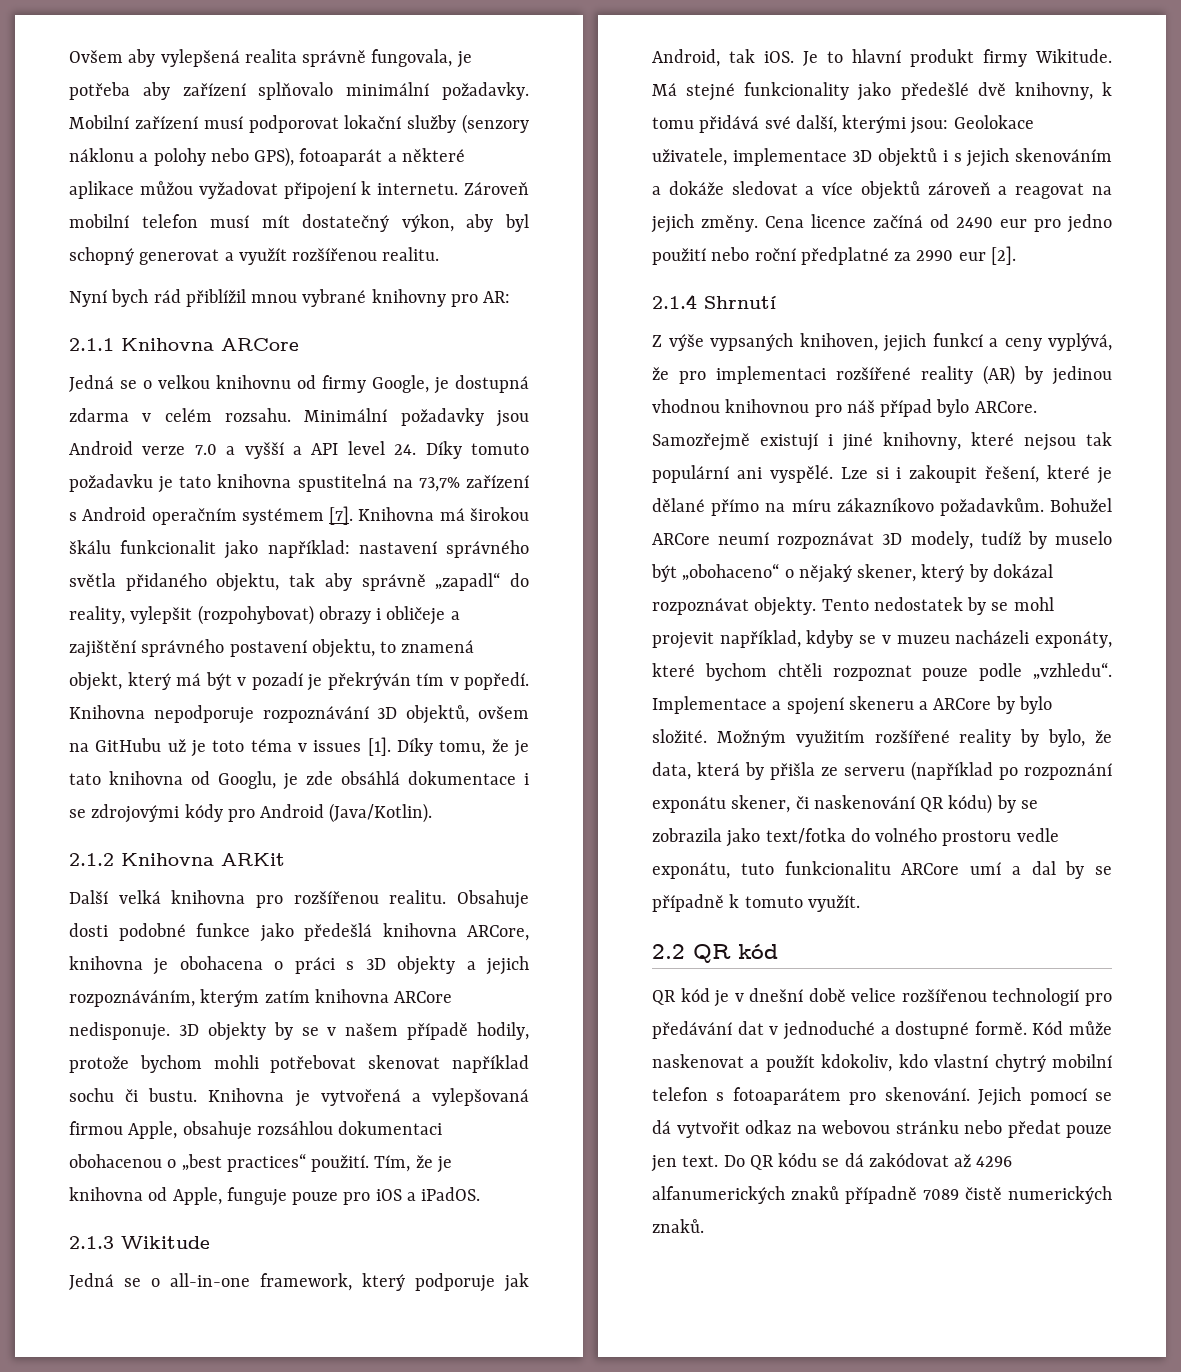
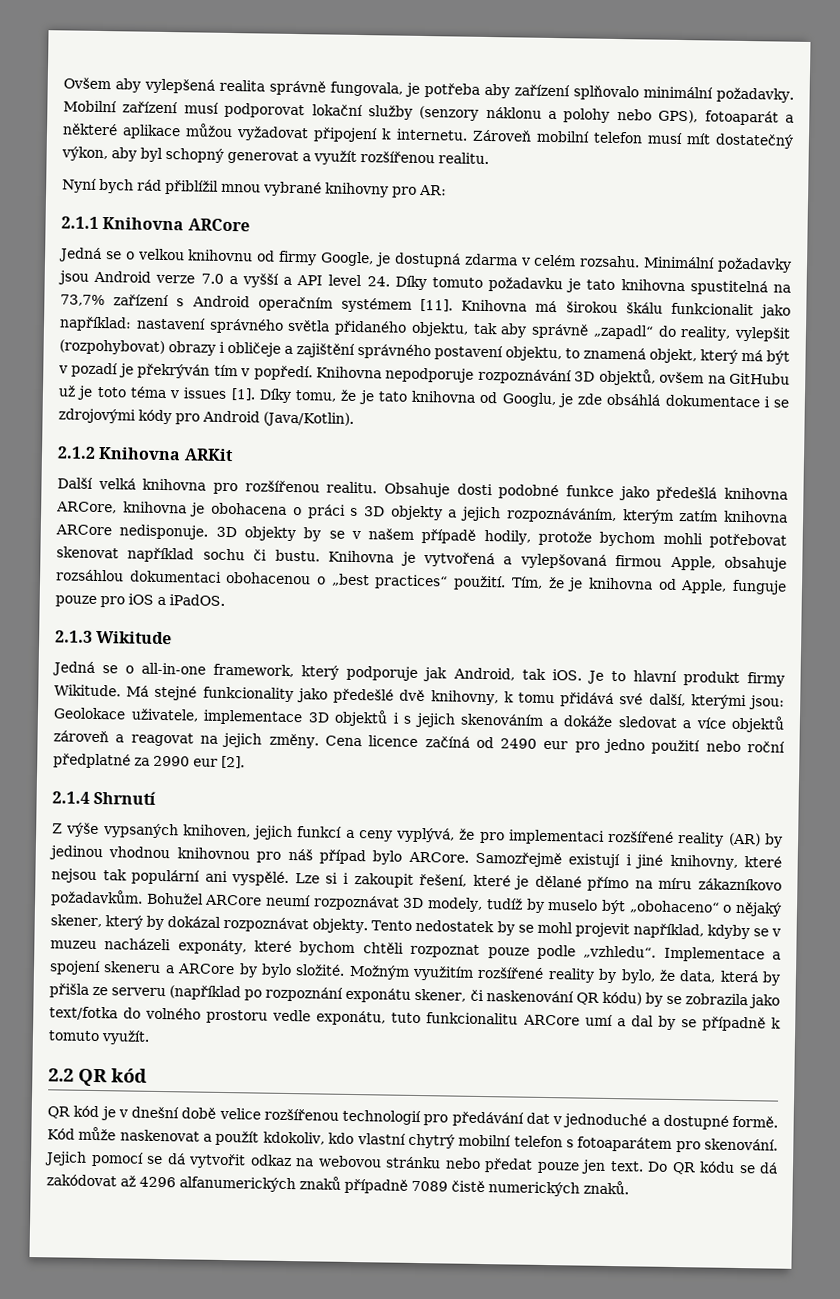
[329,506,354,525] [7]. -> [420,298,453,312] [11].

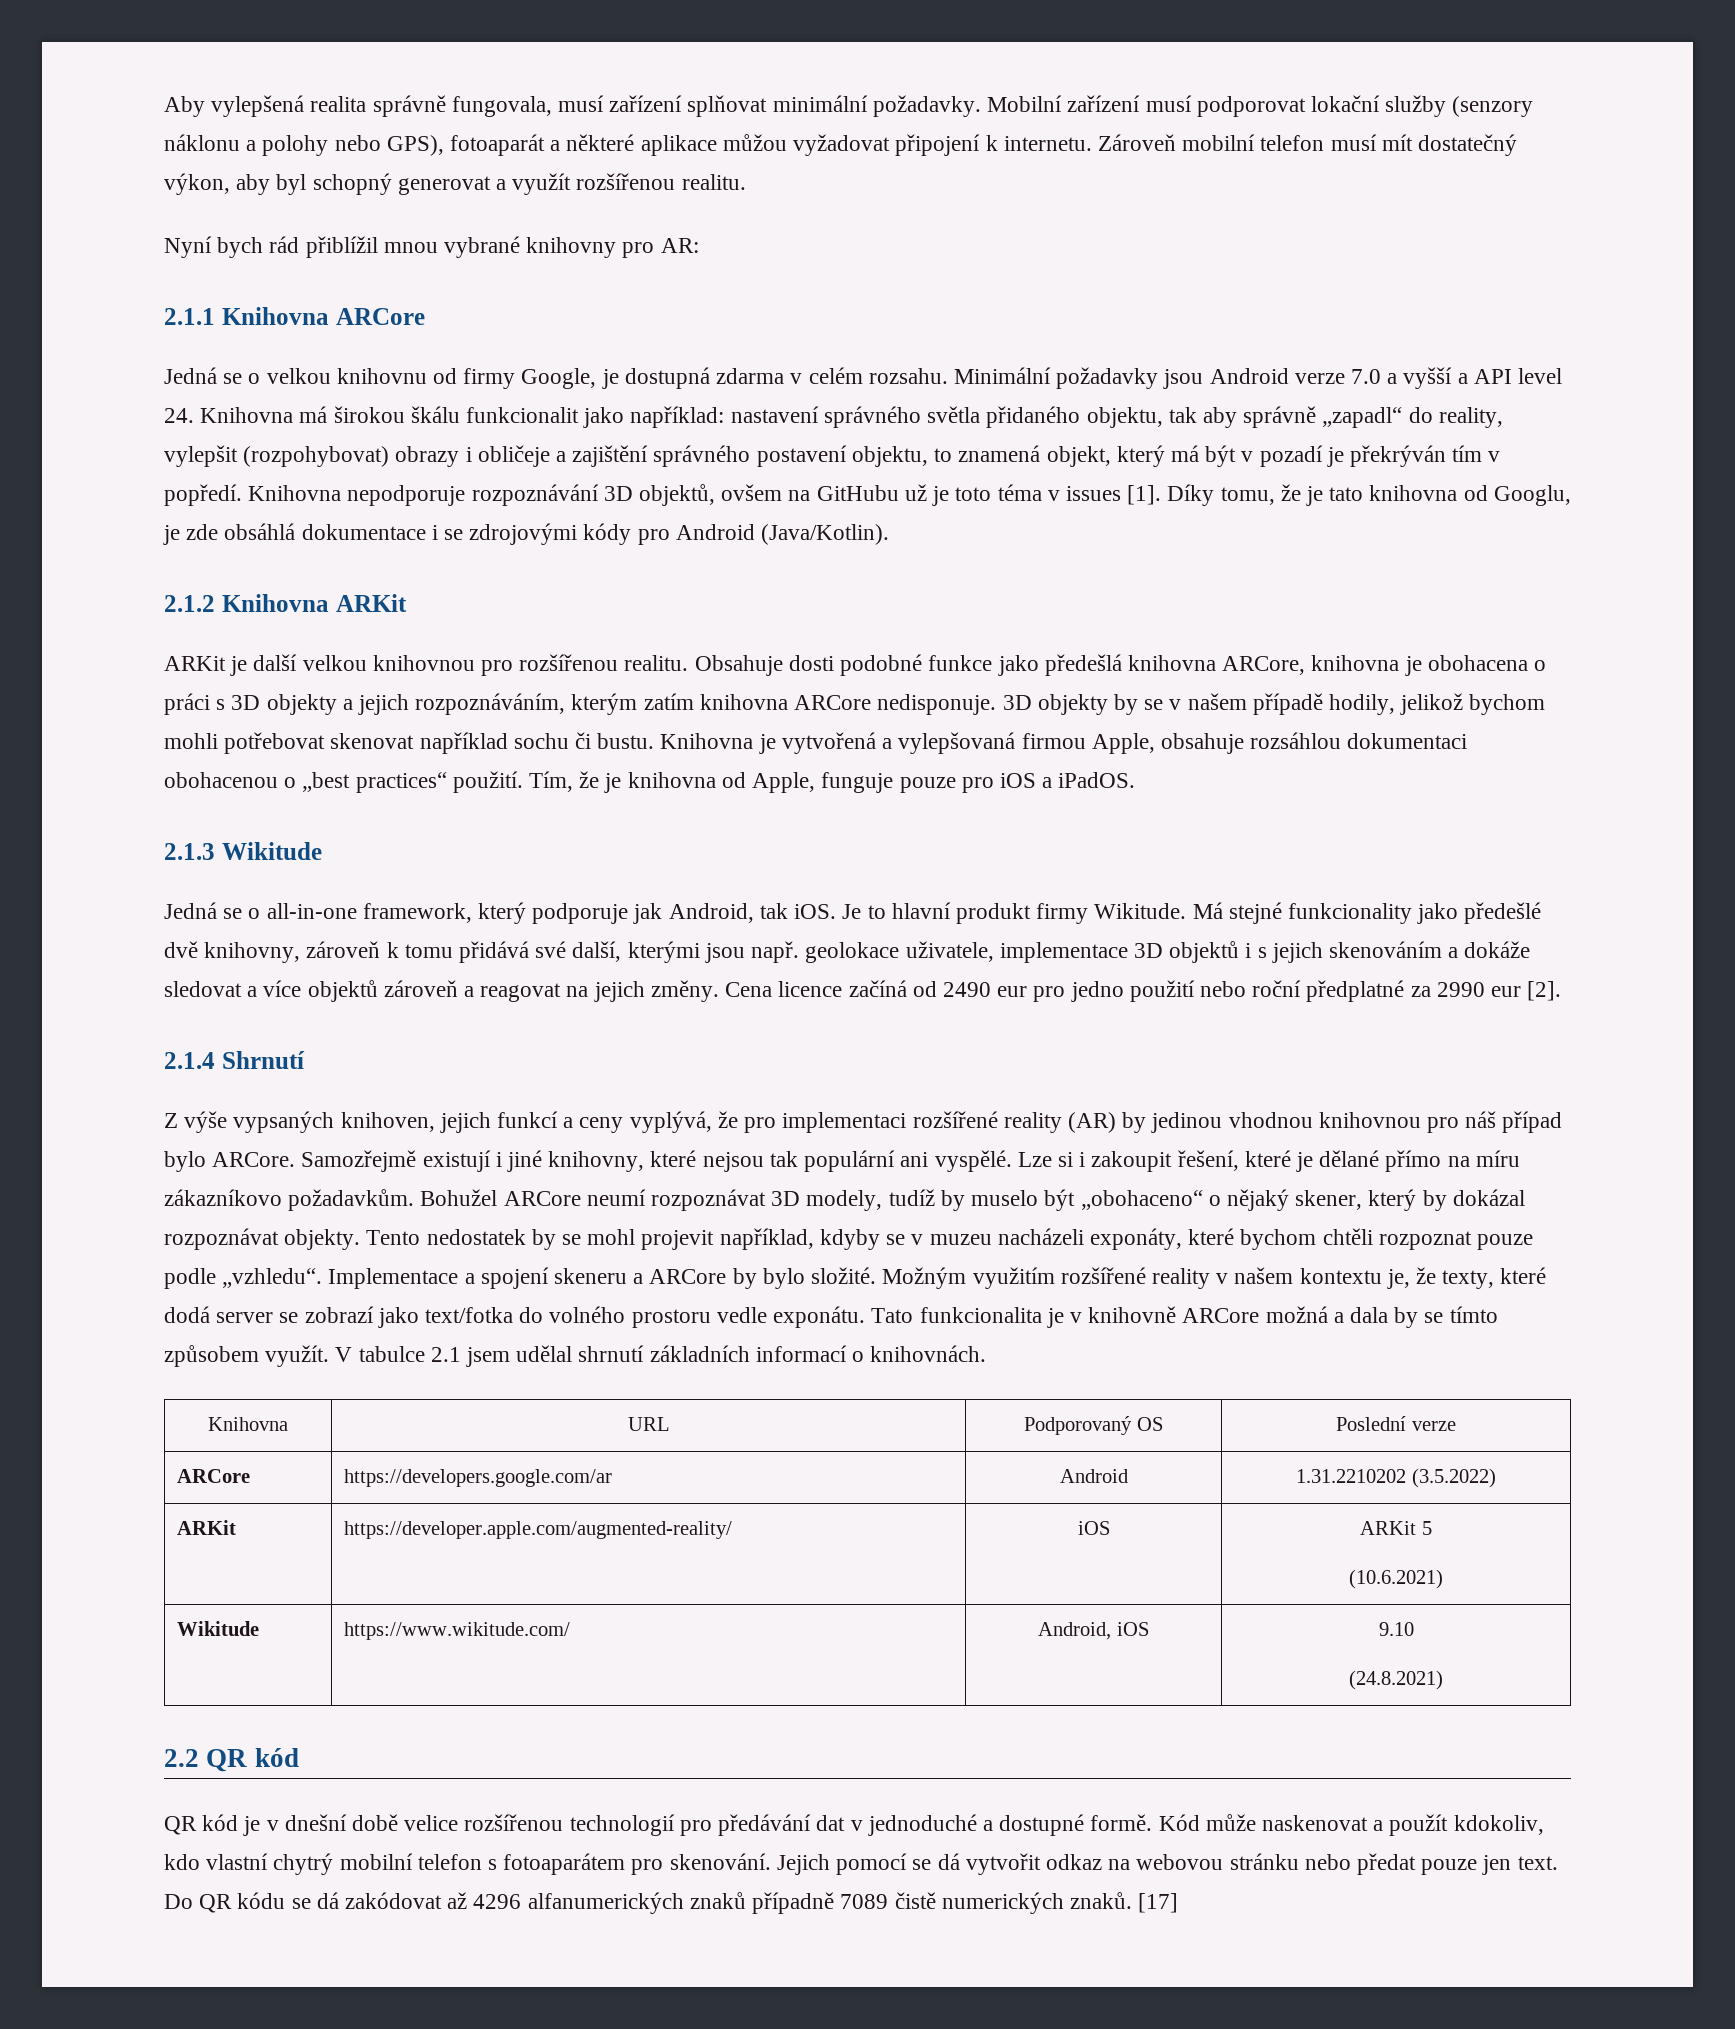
[63,77,142,93] Ovšem aby -> [164,96,205,117] Aby
[405,82,640,101] je potřeba aby zařízení splňovalo -> [558,95,768,117] musí zařízení splňovat
[394,275,791,296] [60,294,453,313] Díky tomuto požadavku je tato knihovna spustitelná na 73,7% zařízení s Android operačním systémem [11]. -> (194, 415) none
[57,477,207,491] Další velká knihovna -> [164,654,475,676] ARKit je další velkou knihovnou
[538,530,593,546] protože -> [1400,693,1464,715] jelikož
(499, 698) none -> [306,941,381,958] zároveň
[749,695,786,710] [53,707,126,720] jsou: Geolokace -> [704,941,900,963] jsou např. geolokace
[598,968,781,986] [49,983,748,1007] by bylo, že data, která by přišla ze serveru (například po rozpoznání exponátu skener, či naskenování QR kódu) by se zobrazila -> [1216,1267,1547,1289] [164,1306,374,1323] v našem kontextu je, že texty, které dodá server se zobrazí
[316,1010,782,1032] [48,1030,150,1045] exponátu, tuto funkcionalitu ARCore umí a dal by se případně k tomuto využít. -> [773,1306,1498,1328] [164,1345,987,1367] [208,1417,288,1431] [627,1417,670,1431] [1024,1416,1163,1435] [1336,1416,1456,1431] [177,1469,251,1483] [344,1469,613,1487] [1059,1469,1128,1483] [1296,1468,1496,1488] [177,1520,237,1535] [344,1521,733,1539] [1077,1521,1110,1535] [1360,1521,1432,1535] [1349,1569,1444,1589] [177,1621,260,1636] [344,1622,571,1640] [1038,1622,1149,1640] [1378,1622,1414,1636] [1349,1670,1444,1690] exponátu. Tato funkcionalita je v knihovně ARCore možná a dala by se tímto způsobem využít. V tabulce 2.1 jsem udělal shrnutí základních informací o knihovnách. // Knihovna | URL | Podporovaný OS | Poslední verze // ARCore | https://developers.google.com/ar | Android | 1.31.2210202 (3.5.2022) // ARKit | https://developer.apple.com/augmented-reality/ | iOS | ARKit 5 // (10.6.2021) // Wikitude | https://www.wikitude.com/ | Android, iOS | 9.10 // (24.8.2021)
(629, 1187) none -> [1138,1893,1179,1913] [17]

